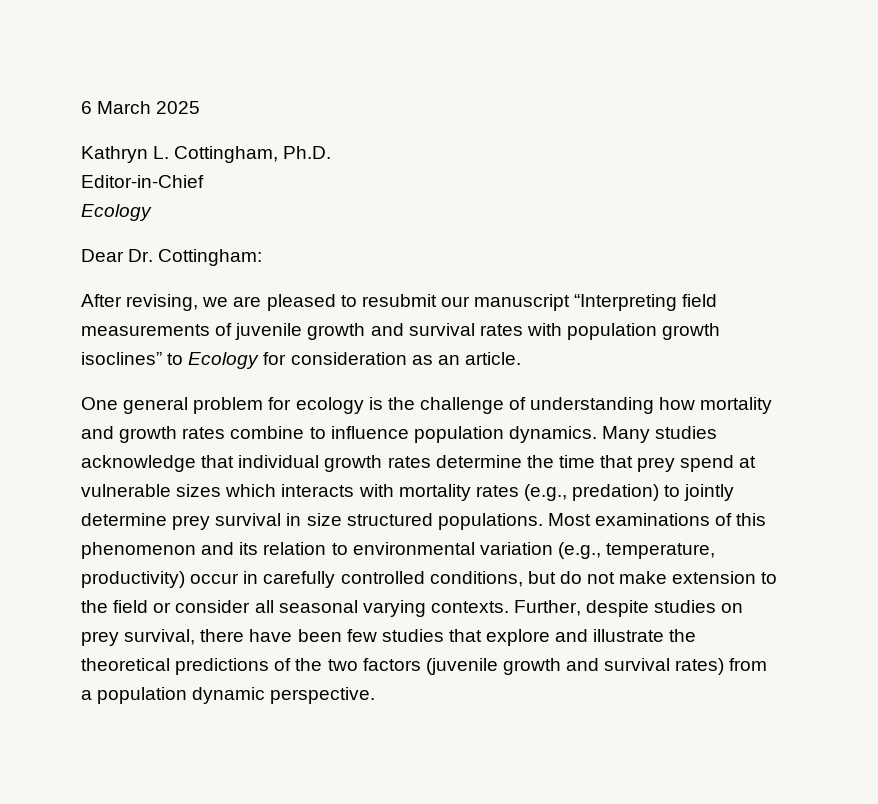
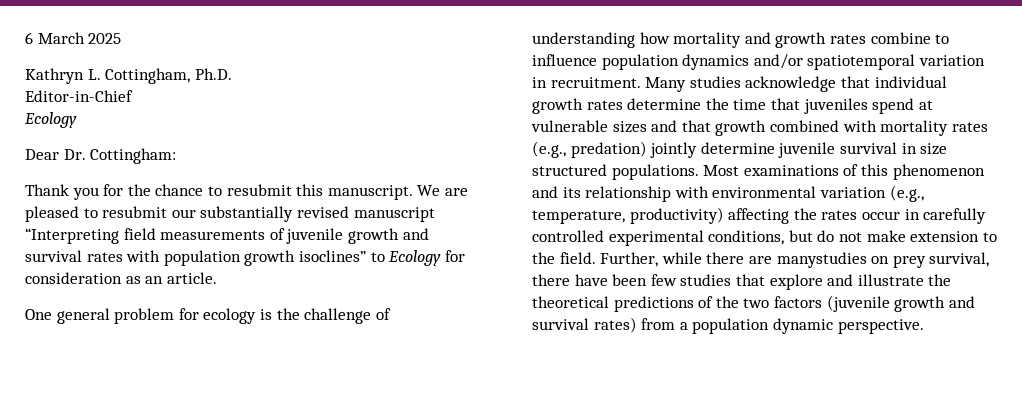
[81,294,229,311] After revising, we -> [25,184,441,200] Thank you for the chance to resubmit this manuscript. We
(470, 301) none -> [200,206,349,222] substantially revised
[508,426,597,443] dynamics. -> [682,54,985,70] [532,77,641,88] dynamics and/or spatiotemporal variation in recruitment.
[637,457,676,472] prey -> [803,98,868,114] juveniles
[225,484,355,497] which interacts -> [651,120,839,136] and that growth combined
[664,485,681,497] to -> (647, 149) none
[172,515,211,530] prey -> [778,142,836,158] juvenile
[263,542,348,555] relation to -> [585,186,709,202] relationship with
(185, 579) none -> [728,208,858,224] affecting the rates
(425, 577) none -> [608,230,704,246] experimental
[113,600,717,617] field or consider all seasonal varying contexts. Further, despite studies -> [559,252,867,268] field. Further, while there are manystudies

